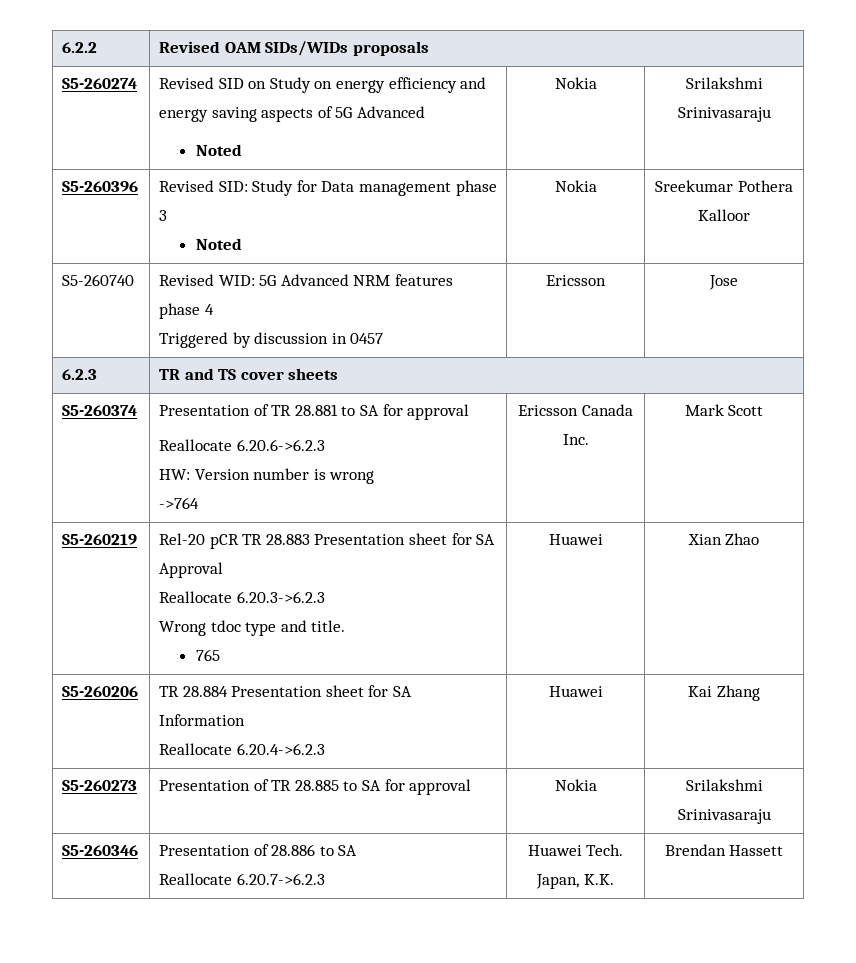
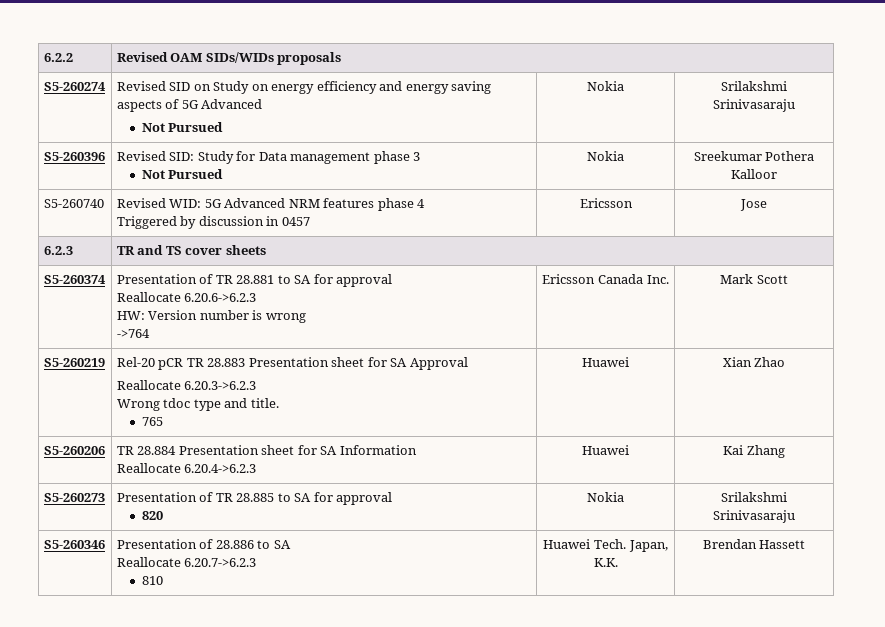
[195,144,242,156] Noted -> [141,122,224,132] Not Pursued
[195,238,242,250] Noted -> [141,169,224,179] Not Pursued
(472, 787) none -> [141,511,163,520] // 820
(325, 879) none -> [141,576,163,585] // 810

